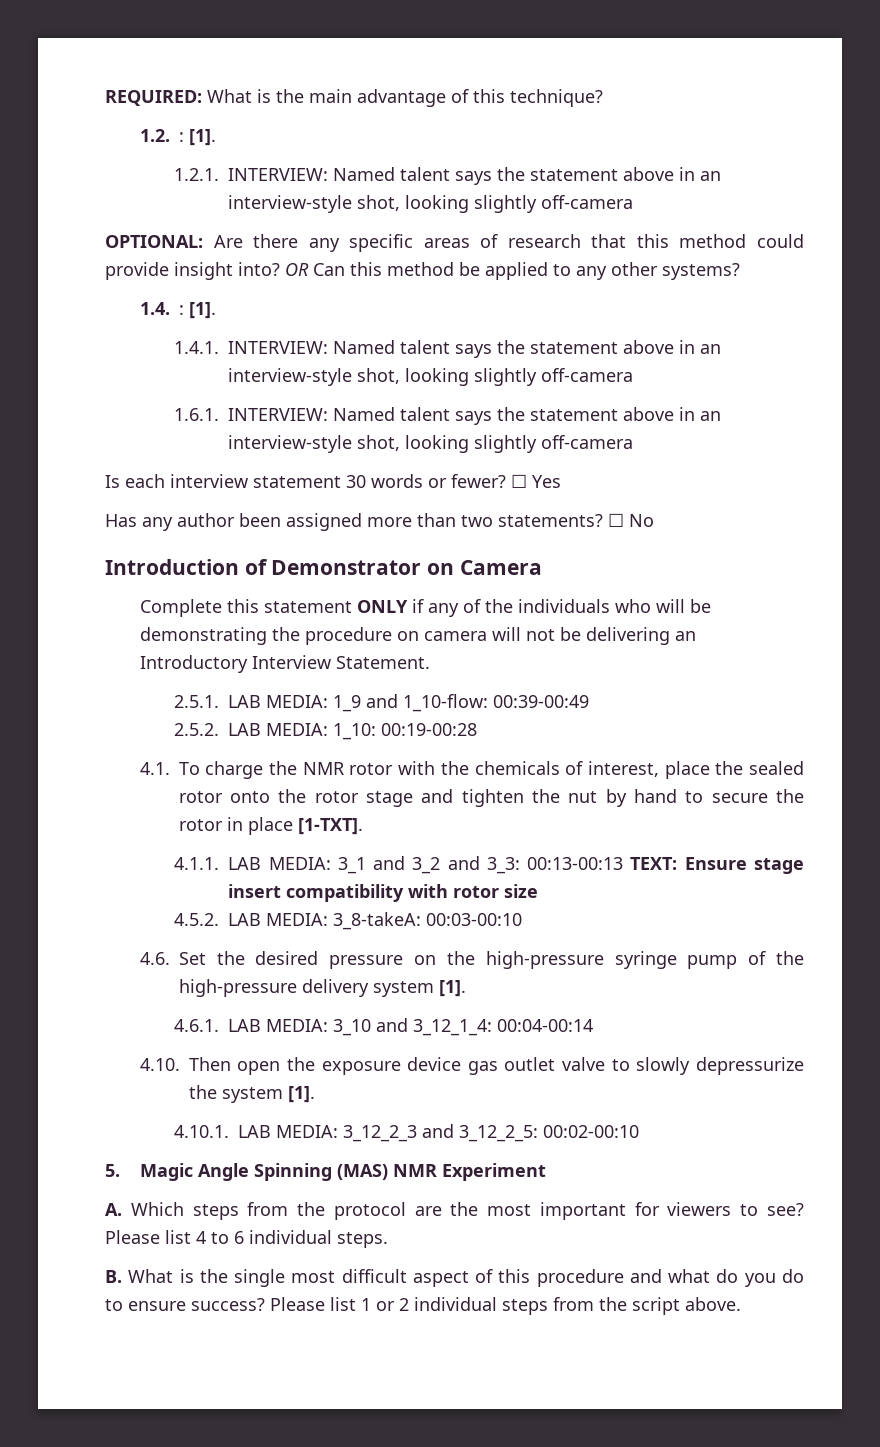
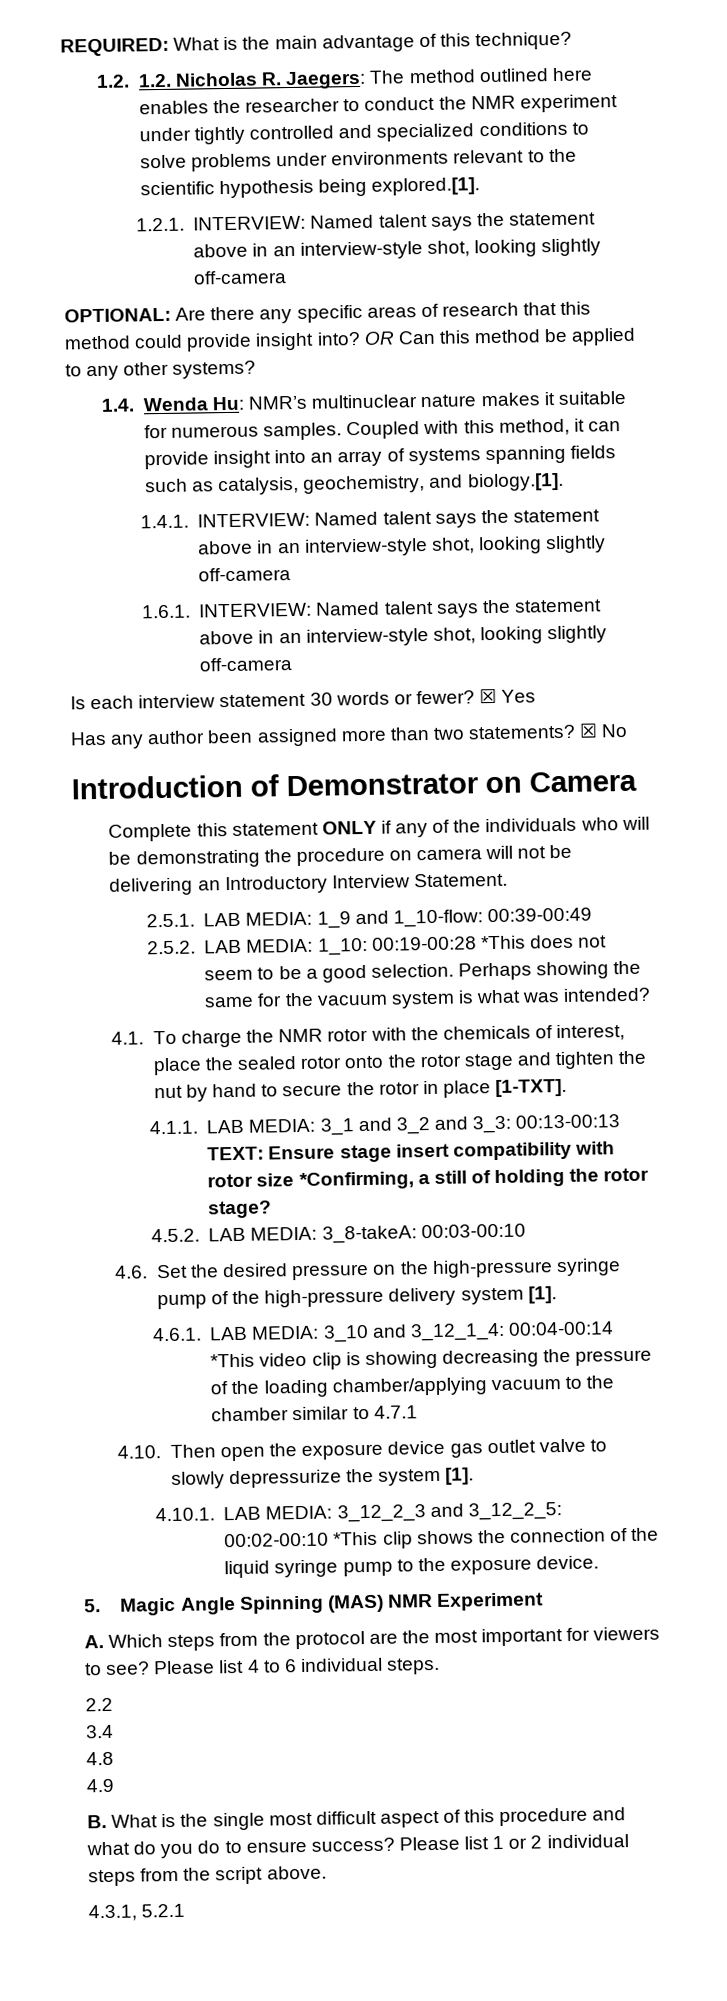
[178,129,216,146] : [1]. -> [137,67,593,90] [138,94,618,115] [138,121,589,145] [139,148,577,172] [139,177,481,199] 1.2. Nicholas R. Jaegers: The method outlined here enables the researcher to conduct the NMR experiment under tightly controlled and specialized conditions to solve problems under environments relevant to the scientific hypothesis being explored.[1].
[178,302,216,319] : [1]. -> [142,390,626,412] [143,418,621,441] [143,445,616,470] [144,472,564,496] Wenda Hu: NMR’s multinuclear nature makes it suitable for numerous samples. Coupled with this method, it can provide insight into an array of systems spanning fields such as catalysis, geochemistry, and biology.[1].
[511,474,527,488] ☐ -> [479,688,498,704] ☒
[608,513,624,527] ☐ -> [579,723,599,738] ☒
(478, 729) none -> [480,934,608,950] [204,960,642,983] [204,987,652,1009] *This does not seem to be a good selection. Perhaps showing the same for the vacuum system is what was intended?
(539, 891) none -> [298,1167,650,1191] [208,1200,273,1219] *Confirming, a still of holding the rotor stage?
(594, 1025) none -> [210,1348,653,1370] [210,1375,615,1398] [211,1405,418,1422] *This video clip is showing decreasing the pressure of the loading chamber/applying vacuum to the chamber similar to 4.7.1
(640, 1131) none -> [333,1527,660,1549] [224,1555,600,1579] *This clip shows the connection of the liquid syringe pump to the exposure device.
(388, 1240) none -> [85,1697,113,1712] [85,1724,114,1739] [86,1751,114,1766] [86,1778,114,1793] // 2.2 // 3.4 // 4.8 // 4.9
(741, 1304) none -> [88,1903,186,1922] // 4.3.1, 5.2.1

